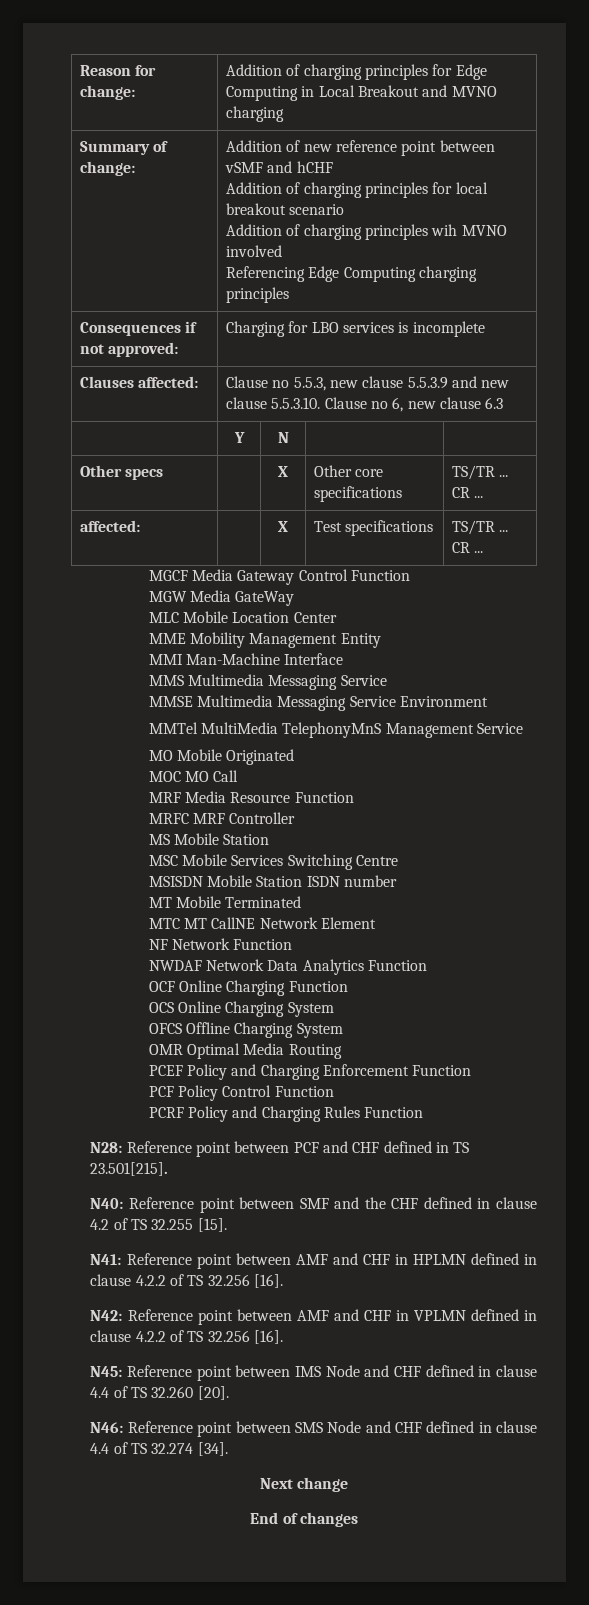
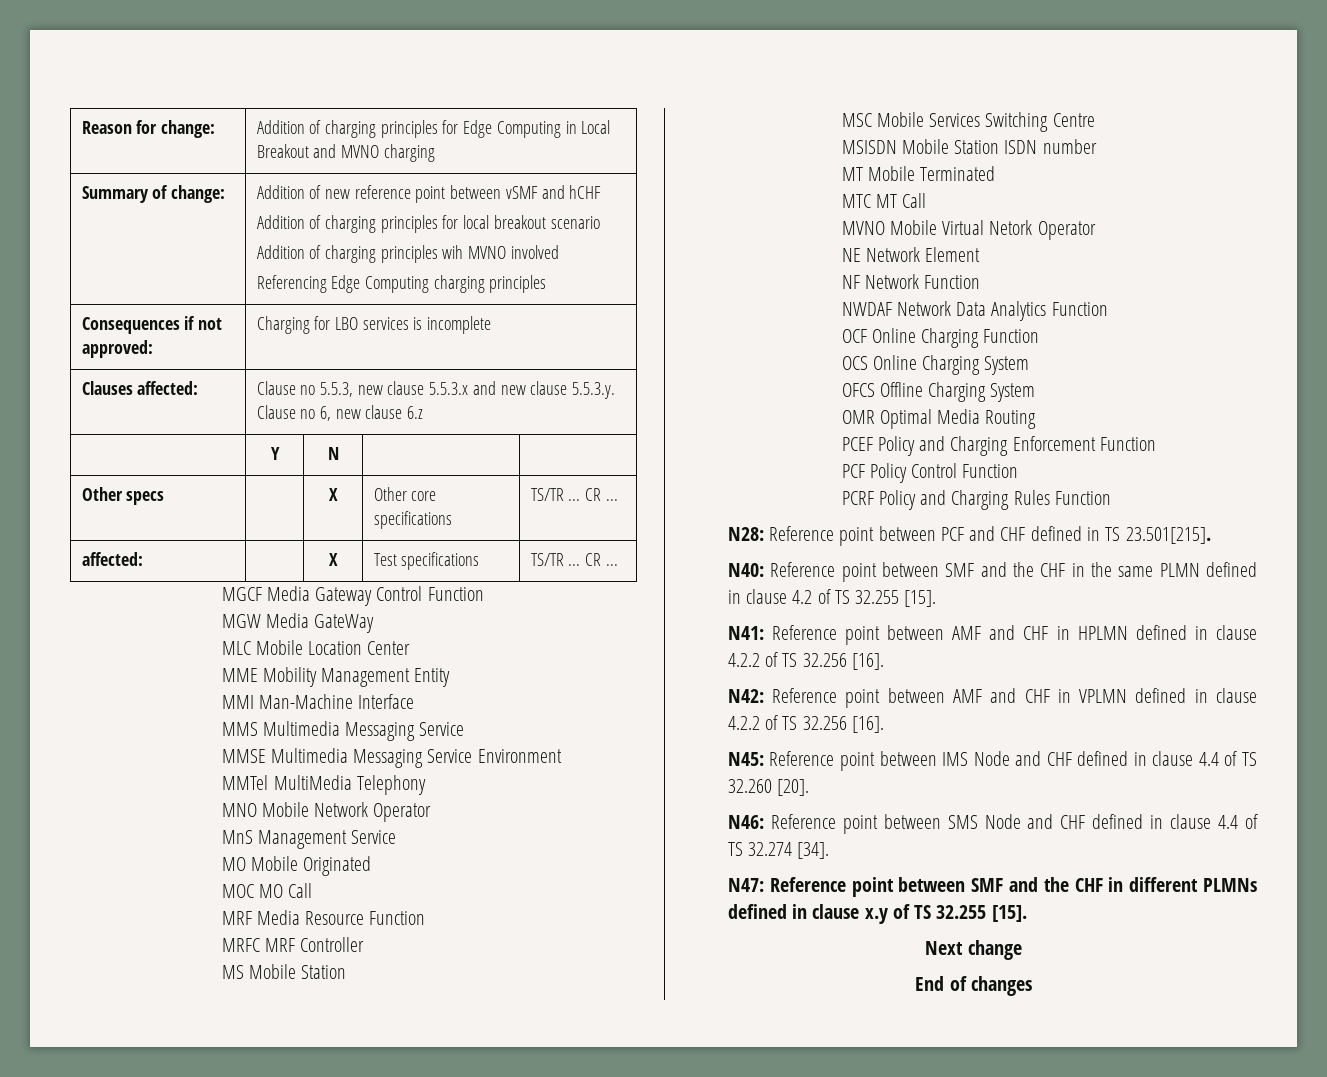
[407,377,448,389] 5.5.3.9 -> [429,382,469,395] 5.5.3.x
[271,397,321,409] 5.5.3.10. -> [572,382,616,399] 5.5.3.y.
[485,397,504,409] 6.3 -> [407,406,424,419] 6.z
[282,722,382,738] TelephonyMnS -> [357,775,427,795] [221,802,432,822] [221,830,253,844] Telephony // MNO Mobile Network Operator // MnS
[211,917,256,929] CallNE -> [902,193,927,208] [841,220,1096,240] [841,248,861,262] Call // MVNO Mobile Virtual Netork Operator // NE
(419, 1203) none -> [1071,562,1200,577] in the same PLMN
(228, 1449) none -> [727,877,1257,897] [727,904,1027,924] // N47: Reference point between SMF and the CHF in different PLMNs defined in clause x.y of TS 32.255 [15].

